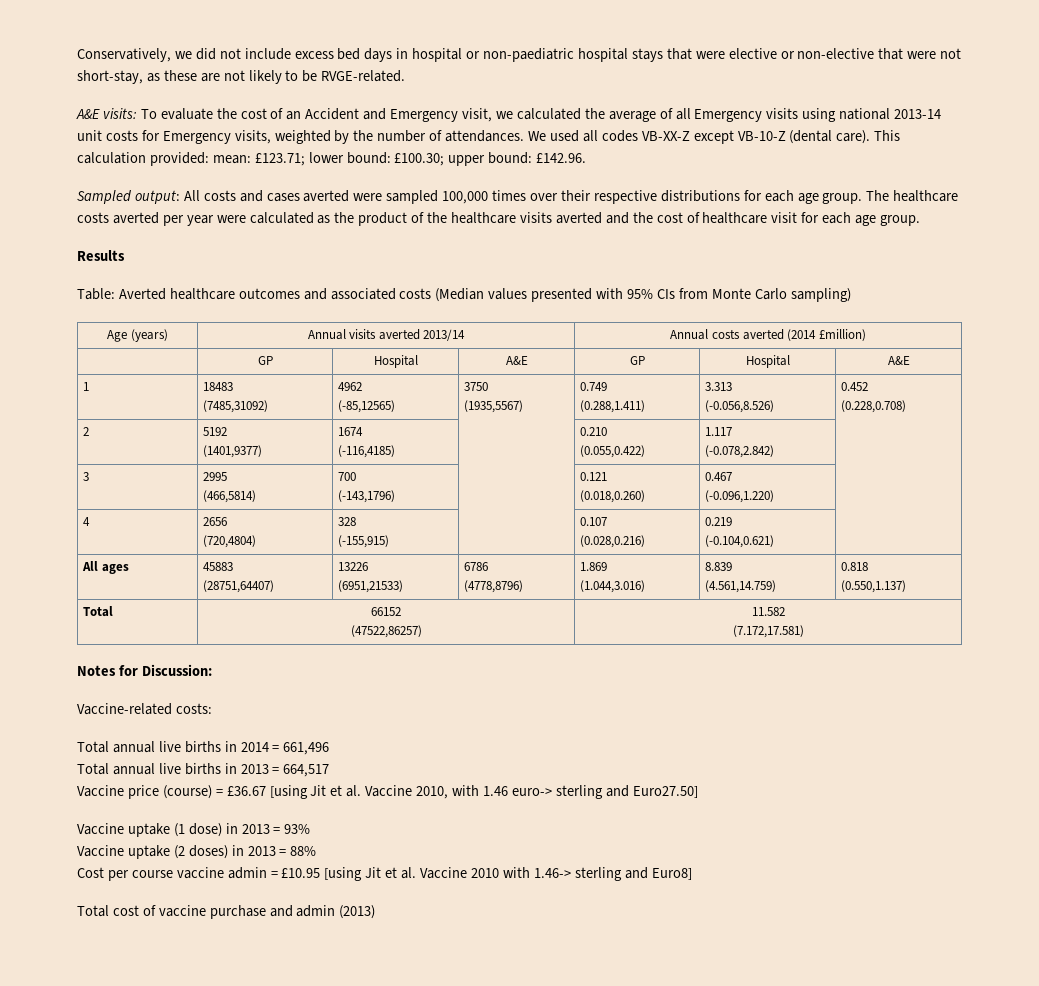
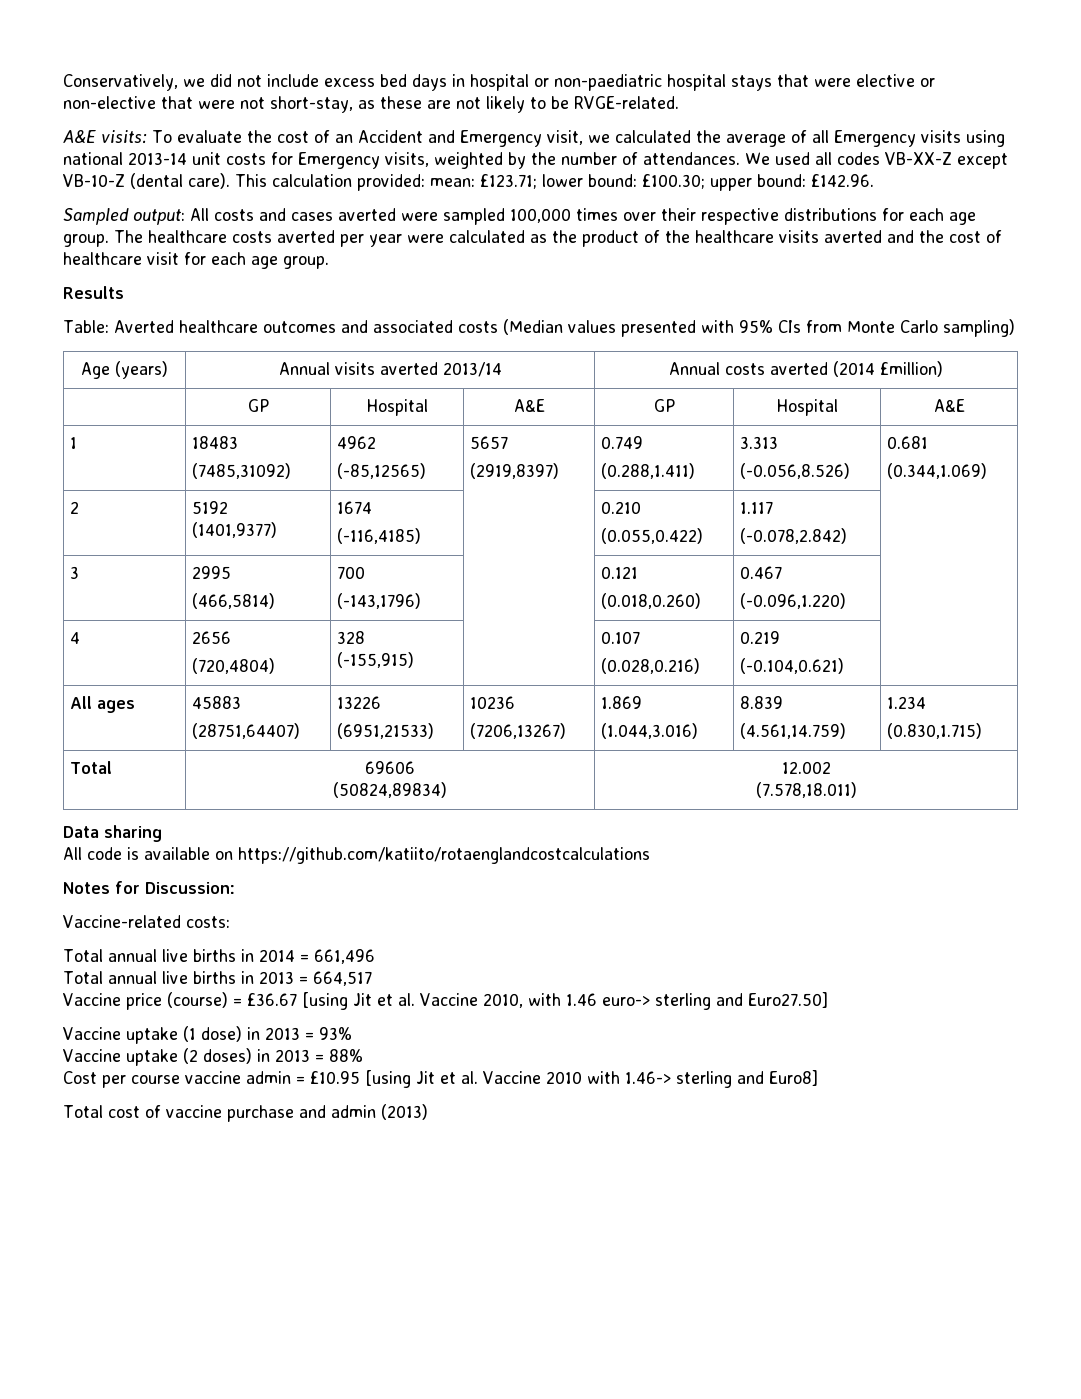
[464,382,489,391] [464,400,524,413] 3750 // (1935,5567) -> [470,436,509,449] [470,463,560,479] 5657 // (2919,8397)
[841,382,869,391] [841,400,907,413] 0.452 // (0.228,0.708) -> [887,436,929,449] [887,463,988,479] 0.681 // (0.344,1.069)
[464,562,489,571] [464,580,524,593] 6786 // (4778,8796) -> [470,696,516,709] [470,723,567,739] 10236 // (7206,13267)
[841,562,869,571] [841,580,907,593] 0.818 // (0.550,1.137) -> [887,696,927,709] [887,723,983,739] 1.234 // (0.830,1.715)
[371,607,401,616] [350,625,422,638] [751,607,785,616] [732,625,804,638] 66152 // (47522,86257) | 11.582 // (7.172,17.581) -> [365,761,415,774] [333,782,447,798] [781,761,831,774] [755,782,857,798] [63,825,162,842] [63,847,650,864] 69606 // (50824,89834) | 12.002 // (7.578,18.011) // Data sharing // All code is available on https://github.com/katiito/rotaenglandcostcalculations

